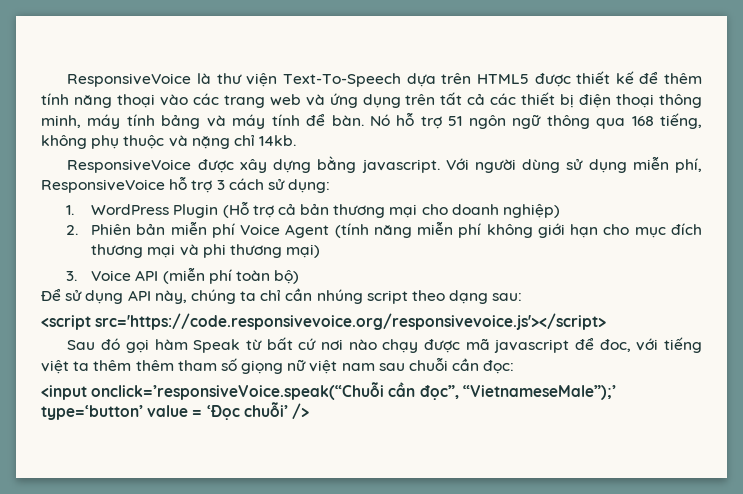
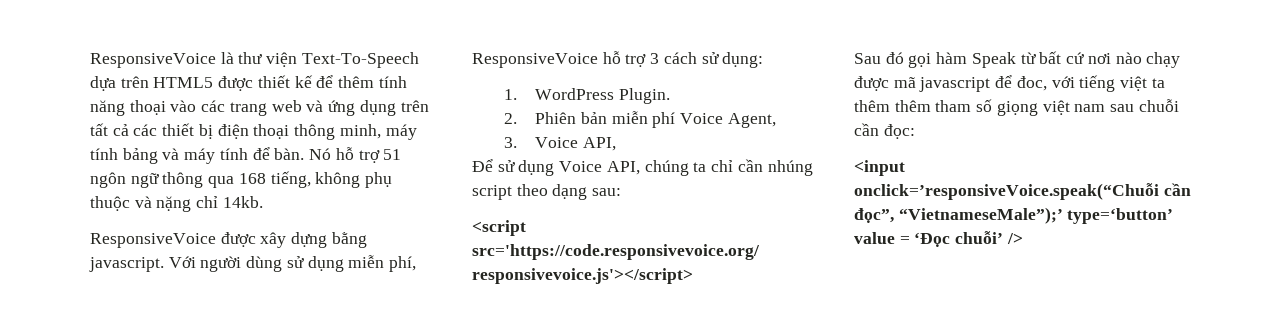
[173,201,561,218] Plugin (Hỗ trợ cả bản thương mại cho doanh nghiệp) -> [618,88,670,104] Plugin.
[285,221,702,238] [91,244,321,258] [66,267,300,284] Agent (tính năng miễn phí không giới hạn cho mục đích thương mại và phi thương mại) // 3. Voice API (miễn phí toàn bộ) -> [727,113,776,128] [503,137,616,151] Agent, // 3. Voice API,
[127,290,187,304] API này, -> [559,161,640,175] Voice API,
[287,359,307,371] nữ -> (1038, 108) none

